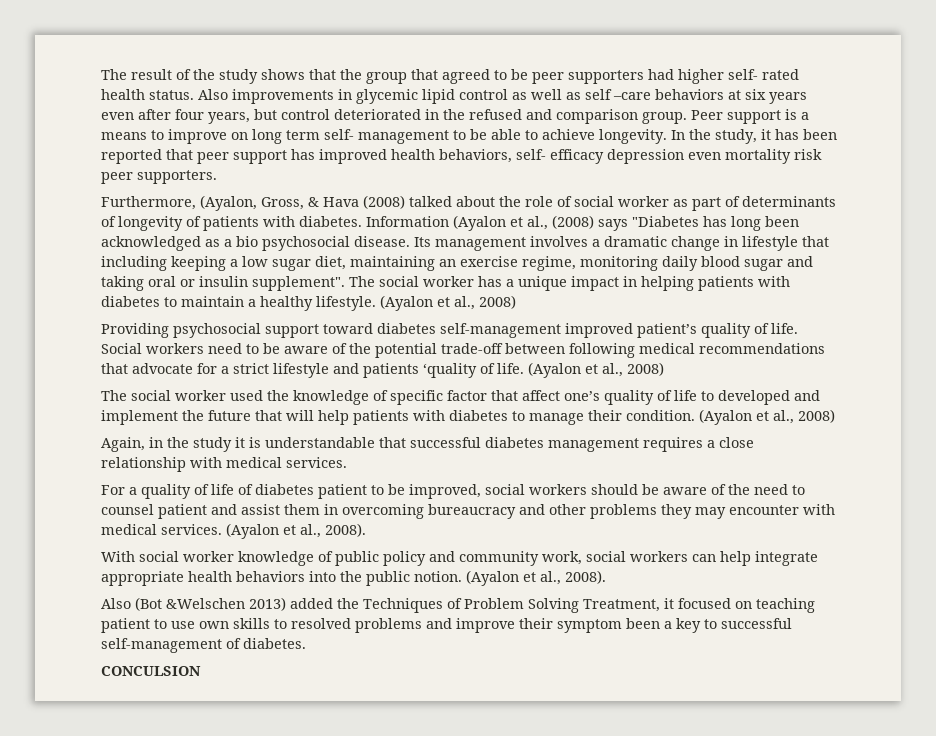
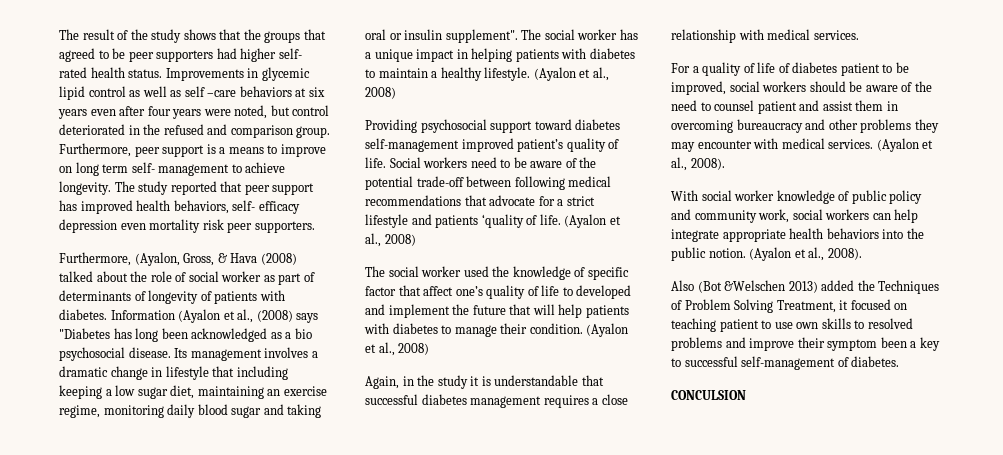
[366,72,407,84] group -> [264,31,301,43] groups
[198,89,334,104] Also improvements -> [165,68,244,81] Improvements
[208,112,250,124] years, -> [172,105,268,119] years were noted,
[691,110,723,120] Peer -> [59,143,160,157] Furthermore, peer
[470,129,837,144] be able to achieve longevity. In the study, it has been -> [245,162,286,173] [59,181,169,195] achieve longevity. The study

